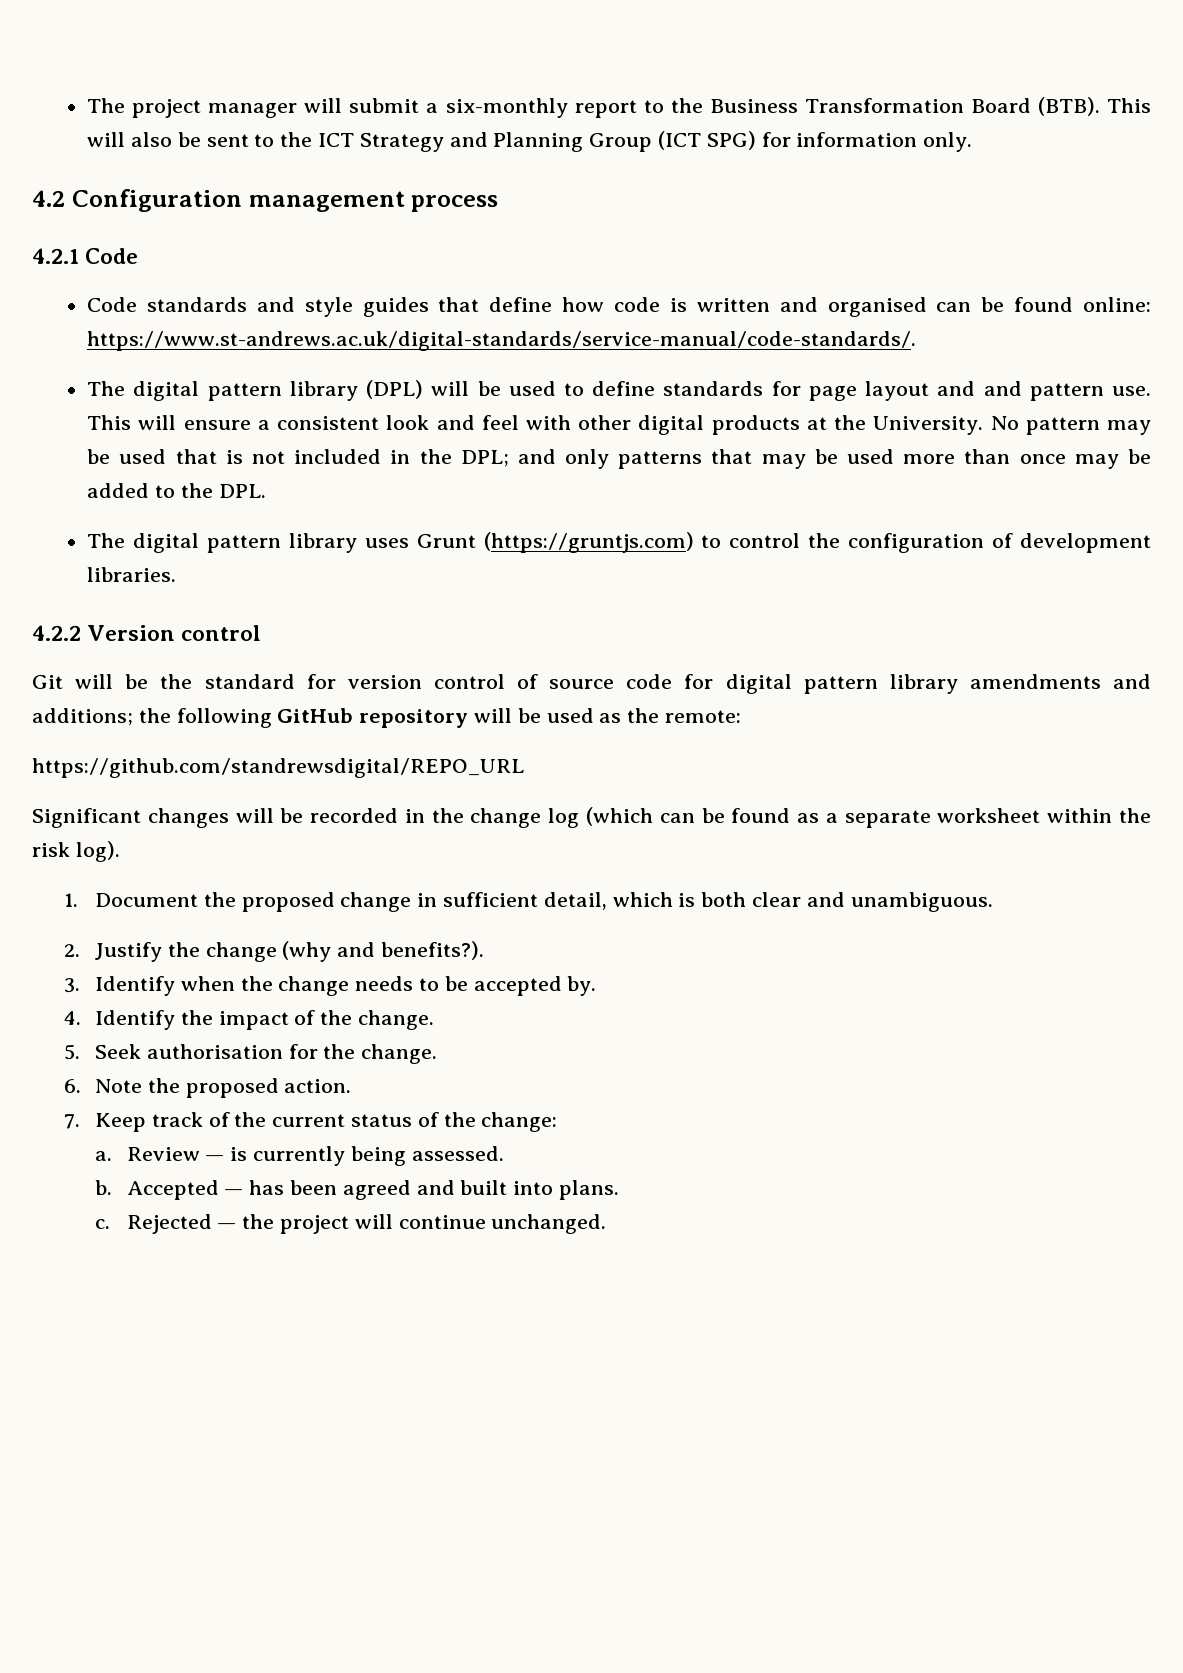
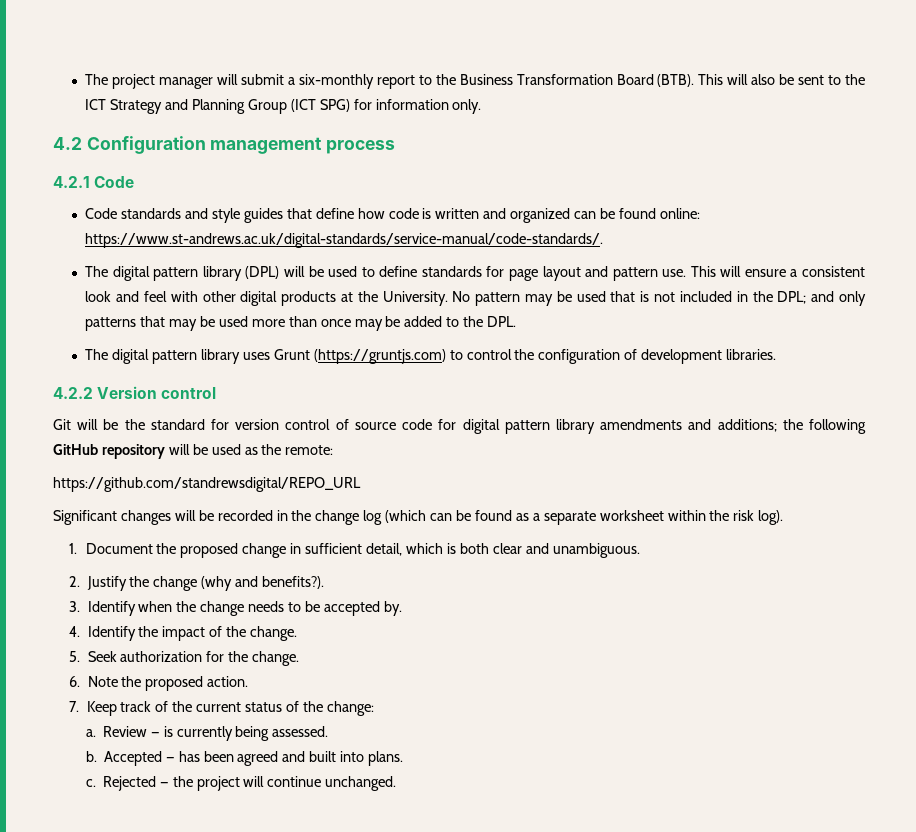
[827,297,927,317] organised -> [510,208,571,223] organized
[983,381,1022,396] and -> (609, 271) none
[146,1044,283,1059] authorisation -> [120,651,203,662] authorization

